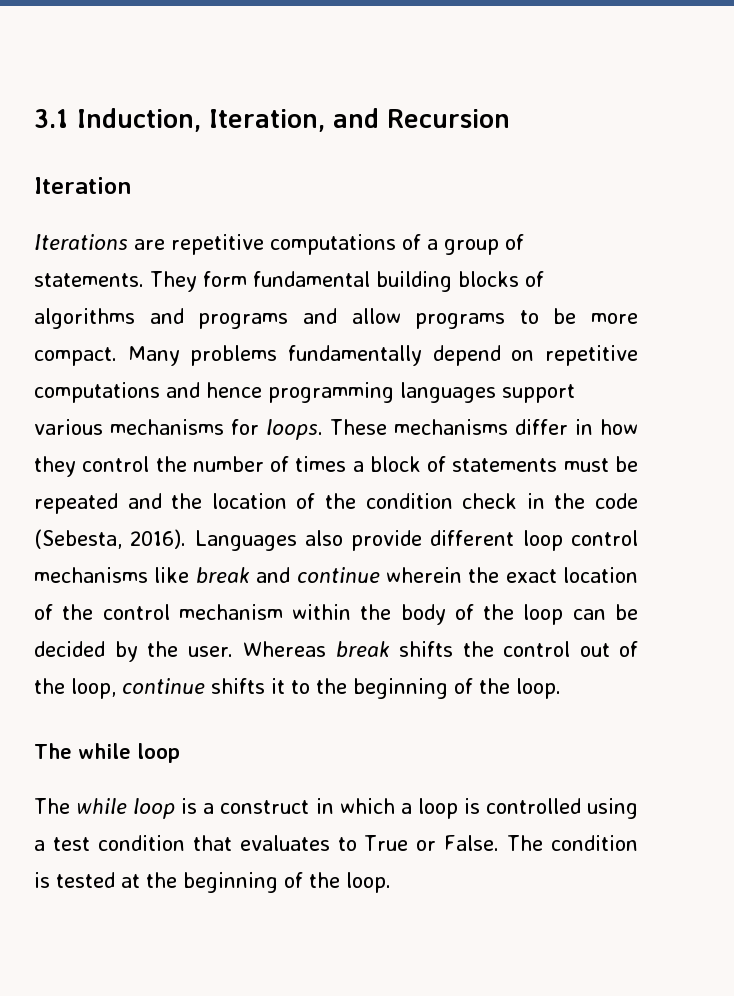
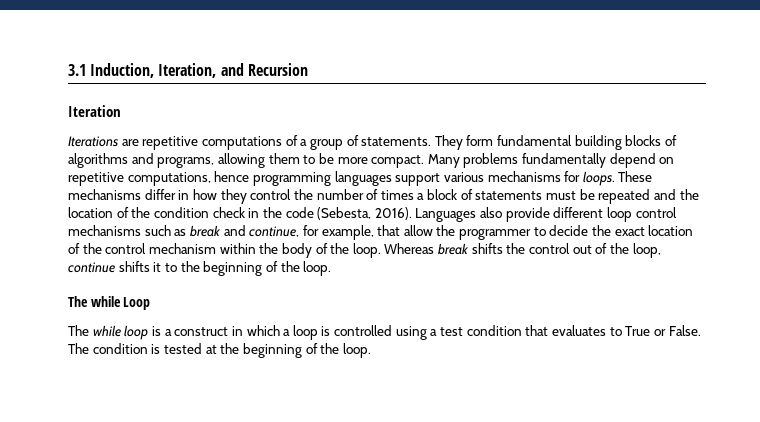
[198,308,506,329] programs and allow programs -> [157,153,300,168] programs, allowing them
[34,382,200,403] computations and -> [127,172,211,186] computations,
[154,567,462,583] like break and continue wherein -> [144,225,589,240] such as break and continue, for example, that allow the programmer to decide
[523,604,638,625] [34,641,234,662] loop can be decided by the user. -> [352,243,381,258] loop.
[137,743,180,763] loop -> [123,297,151,310] Loop

